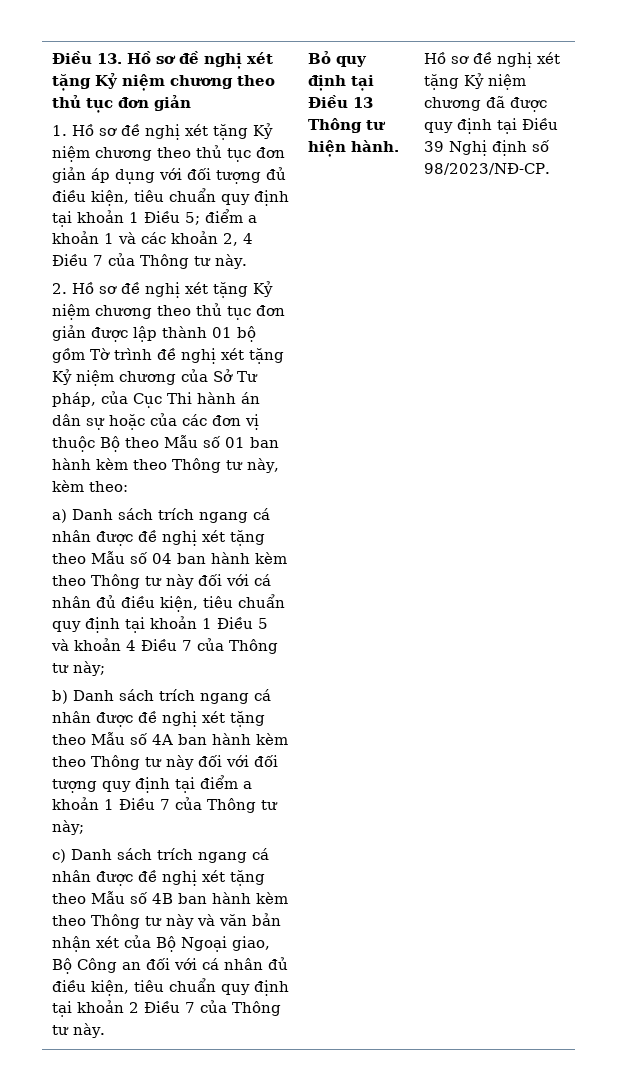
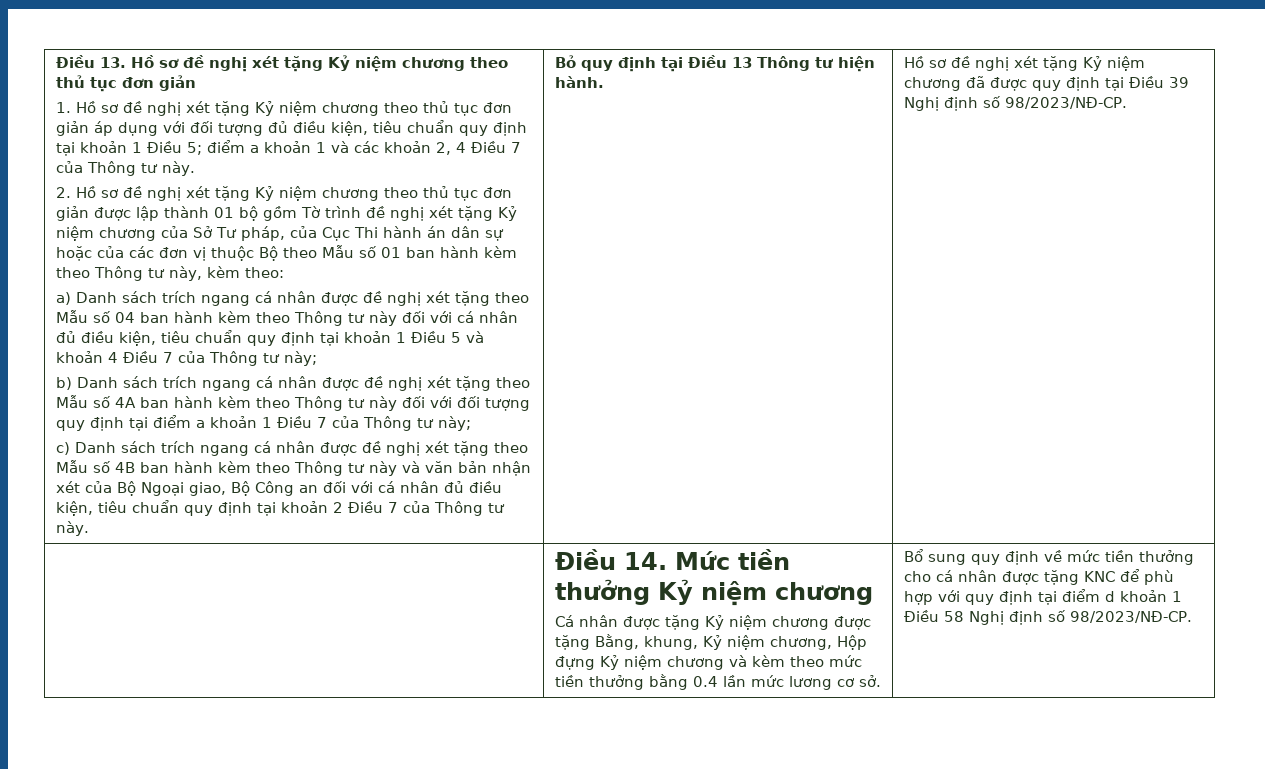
(550, 169) none -> [554,549,790,570] [554,579,873,606] [554,615,871,630] [554,634,867,650] [554,655,862,670] [554,674,881,690] [903,549,1194,565] [903,569,1174,585] [903,589,1182,605] [903,610,1192,625] // | Điều 14. Mức tiền thưởng Kỷ niệm chương // Cá nhân được tặng Kỷ niệm chương được tặng Bằng, khung, Kỷ niệm chương, Hộp đựng Kỷ niệm chương và kèm theo mức tiền thưởng bằng 0.4 lần mức lương cơ sở. | Bổ sung quy định về mức tiền thưởng cho cá nhân được tặng KNC để phù hợp với quy định tại điểm d khoản 1 Điều 58 Nghị định số 98/2023/NĐ-CP.

